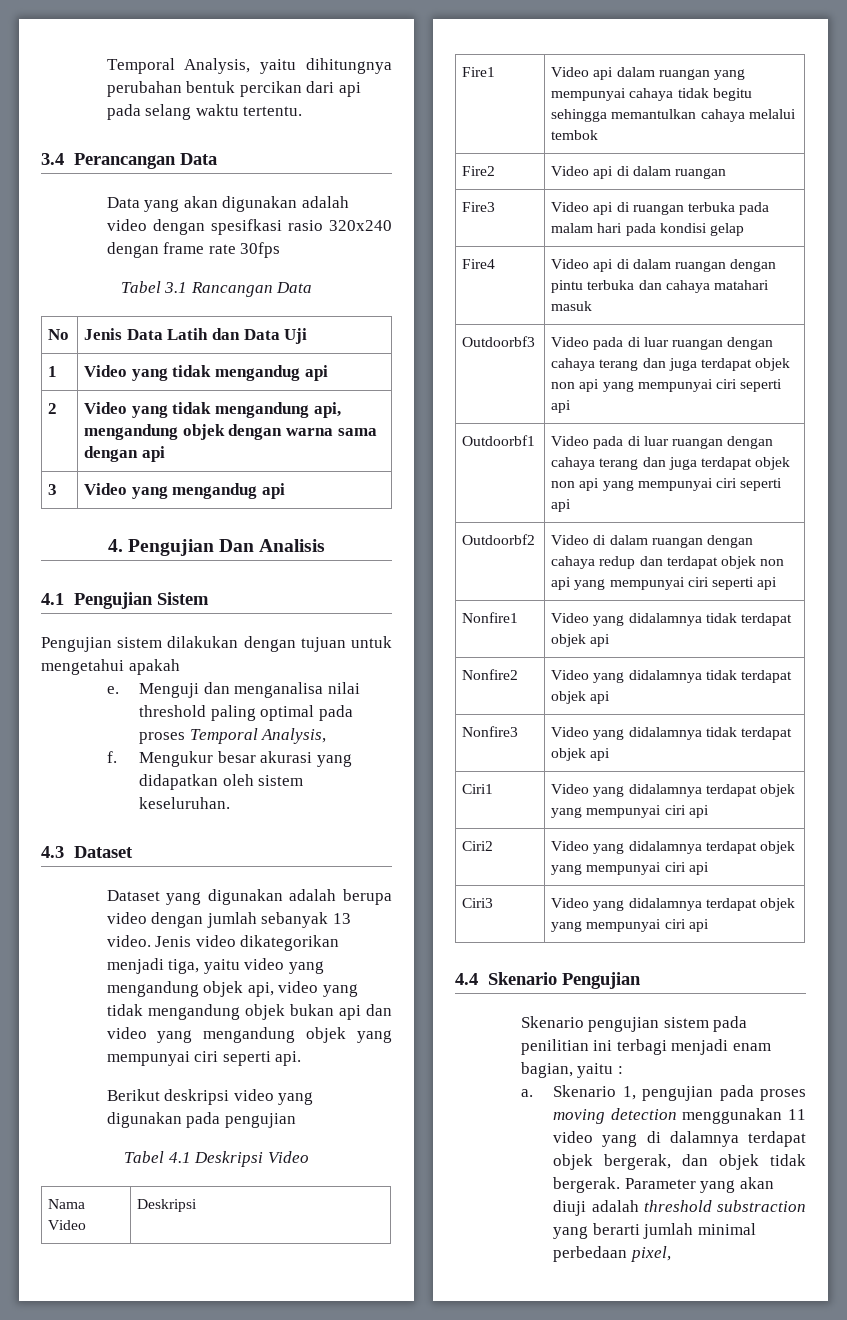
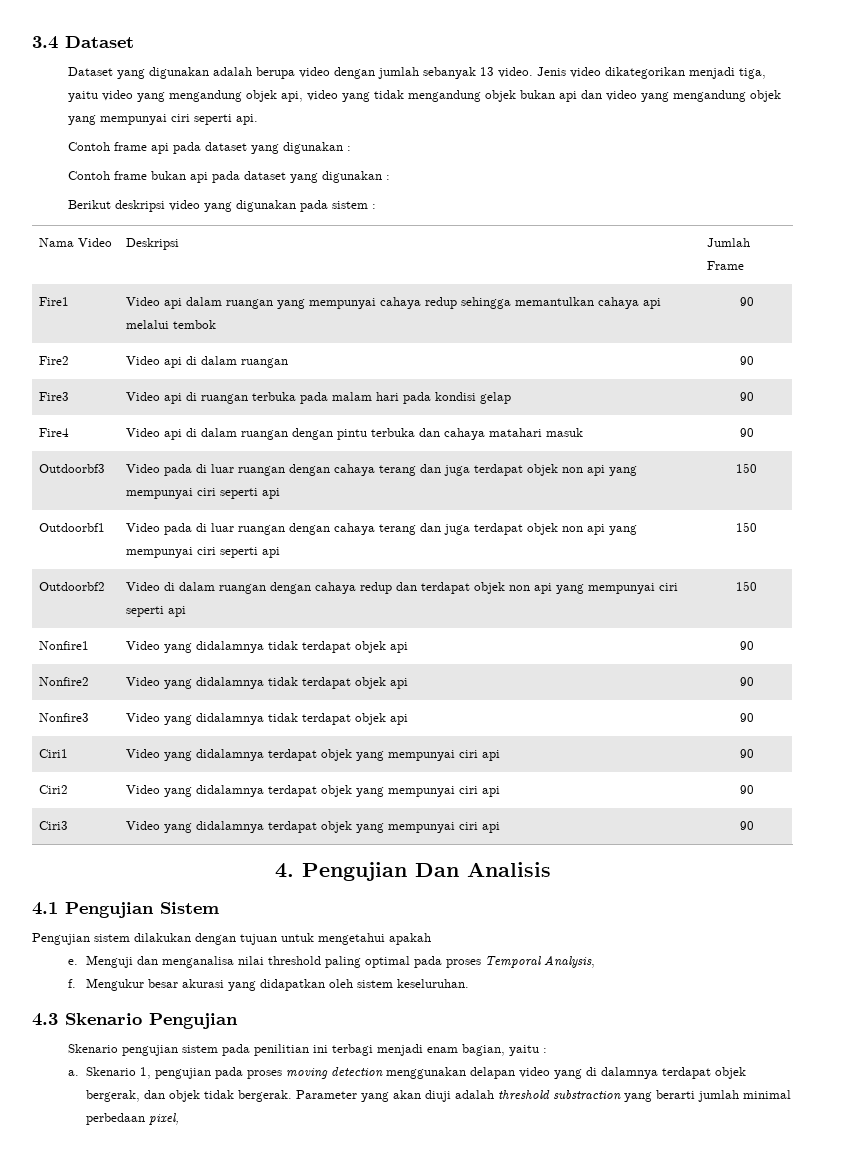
[106,58,392,74] [106,81,361,97] [106,104,303,120] [41,153,217,169] [106,196,349,212] [106,219,392,235] [106,242,281,258] [120,281,313,297] [48,329,70,340] [84,328,308,344] [48,366,58,377] [84,365,328,381] [48,403,58,414] [84,402,341,418] [84,424,377,440] [84,446,165,462] [48,484,58,495] [84,483,285,499] Temporal Analysis, yaitu dihitungnya perubahan bentuk percikan dari api pada selang waktu tertentu. // 3.4 Perancangan Data // Data yang akan digunakan adalah video dengan spesifkasi rasio 320x240 dengan frame rate 30fps // Tabel 3.1 Rancangan Data // No | Jenis Data Latih dan Data Uji // 1 | Video yang tidak mengandug api // 2 | Video yang tidak mengandung api, mengandung objek dengan warna sama dengan api // 3 | Video yang mengandug api -> [32,36,134,49] [68,67,767,79] [68,90,782,102] [68,114,259,125] [68,142,352,154] [68,171,391,183] [68,200,377,212] [39,238,113,247] [126,238,180,250] [707,238,751,247] [707,261,745,270] [39,297,70,306] [126,297,662,309] [126,320,217,329] [739,297,754,306] [39,356,70,365] [126,356,289,368] [739,356,754,365] [39,392,70,401] [126,392,512,404] [739,392,754,401] [39,428,70,437] [126,428,584,440] [739,428,754,437] [39,464,106,473] [126,464,638,476] [126,488,281,499] [736,463,757,473] [39,523,106,532] [126,523,638,535] [126,547,281,558] [736,522,757,532] [39,582,106,591] [126,582,679,594] [126,606,187,617] [736,581,757,591] [39,641,90,650] [126,641,409,653] [739,641,754,650] [39,677,90,686] [126,677,409,689] [739,677,754,686] [39,713,90,722] [126,713,409,725] [739,713,754,722] [39,749,69,758] [126,749,501,761] [739,749,754,758] [39,785,69,794] [126,785,501,797] [739,785,754,794] [39,821,69,830] [126,821,501,833] [739,821,754,830] 3.4 Dataset // Dataset yang digunakan adalah berupa video dengan jumlah sebanyak 13 video. Jenis video dikategorikan menjadi tiga, yaitu video yang mengandung objek api, video yang tidak mengandung objek bukan api dan video yang mengandung objek yang mempunyai ciri seperti api. // Contoh frame api pada dataset yang digunakan : // Contoh frame bukan api pada dataset yang digunakan : // Berikut deskripsi video yang digunakan pada sistem : // Nama Video | Deskripsi | Jumlah Frame // Fire1 | Video api dalam ruangan yang mempunyai cahaya redup sehingga memantulkan cahaya api melalui tembok | 90 // Fire2 | Video api di dalam ruangan | 90 // Fire3 | Video api di ruangan terbuka pada malam hari pada kondisi gelap | 90 // Fire4 | Video api di dalam ruangan dengan pintu terbuka dan cahaya matahari masuk | 90 // Outdoorbf3 | Video pada di luar ruangan dengan cahaya terang dan juga terdapat objek non api yang mempunyai ciri seperti api | 150 // Outdoorbf1 | Video pada di luar ruangan dengan cahaya terang dan juga terdapat objek non api yang mempunyai ciri seperti api | 150 // Outdoorbf2 | Video di dalam ruangan dengan cahaya redup dan terdapat objek non api yang mempunyai ciri seperti api | 150 // Nonfire1 | Video yang didalamnya tidak terdapat objek api | 90 // Nonfire2 | Video yang didalamnya tidak terdapat objek api | 90 // Nonfire3 | Video yang didalamnya tidak terdapat objek api | 90 // Ciri1 | Video yang didalamnya terdapat objek yang mempunyai ciri api | 90 // Ciri2 | Video yang didalamnya terdapat objek yang mempunyai ciri api | 90 // Ciri3 | Video yang didalamnya terdapat objek yang mempunyai ciri api | 90
[73,846,133,858] [106,889,392,905] [106,912,351,928] [106,935,340,951] [106,958,324,974] [106,981,358,997] [106,1004,392,1020] [106,1027,392,1043] [106,1051,302,1066] [106,1089,314,1105] [106,1112,296,1128] [124,1151,309,1167] [48,1199,86,1209] [48,1220,87,1230] [137,1199,198,1212] [462,67,496,77] [551,67,745,80] [551,88,752,101] [551,109,796,122] [551,130,599,140] [462,166,496,176] [551,166,726,179] [462,202,496,212] [551,202,770,215] [551,223,744,236] [462,259,496,269] [551,259,777,272] [551,280,769,293] [551,301,593,311] [462,336,536,347] [551,337,774,350] [551,358,791,371] [551,379,783,392] [551,400,572,413] [462,435,536,446] [551,436,774,449] [551,457,791,470] [551,478,783,491] [551,499,572,512] [462,534,536,545] [551,535,753,548] [551,556,785,569] [551,577,778,590] [462,612,519,623] [551,613,792,626] [551,634,611,647] [462,669,519,680] [551,670,792,683] [551,691,611,704] [462,726,519,737] [551,727,792,740] [551,748,611,761] [462,784,494,794] [551,784,795,797] [551,805,709,818] [462,841,494,851] [551,841,795,854] [551,862,709,875] [462,898,494,908] [551,898,795,911] [551,919,709,932] [455,973,478,985] Dataset // Dataset yang digunakan adalah berupa video dengan jumlah sebanyak 13 video. Jenis video dikategorikan menjadi tiga, yaitu video yang mengandung objek api, video yang tidak mengandung objek bukan api dan video yang mengandung objek yang mempunyai ciri seperti api. // Berikut deskripsi video yang digunakan pada pengujian // Tabel 4.1 Deskripsi Video // Nama Video | Deskripsi // Fire1 | Video api dalam ruangan yang mempunyai cahaya tidak begitu sehingga memantulkan cahaya melalui tembok // Fire2 | Video api di dalam ruangan // Fire3 | Video api di ruangan terbuka pada malam hari pada kondisi gelap // Fire4 | Video api di dalam ruangan dengan pintu terbuka dan cahaya matahari masuk // Outdoorbf3 | Video pada di luar ruangan dengan cahaya terang dan juga terdapat objek non api yang mempunyai ciri seperti api // Outdoorbf1 | Video pada di luar ruangan dengan cahaya terang dan juga terdapat objek non api yang mempunyai ciri seperti api // Outdoorbf2 | Video di dalam ruangan dengan cahaya redup dan terdapat objek non api yang mempunyai ciri seperti api // Nonfire1 | Video yang didalamnya tidak terdapat objek api // Nonfire2 | Video yang didalamnya tidak terdapat objek api // Nonfire3 | Video yang didalamnya tidak terdapat objek api // Ciri1 | Video yang didalamnya terdapat objek yang mempunyai ciri api // Ciri2 | Video yang didalamnya terdapat objek yang mempunyai ciri api // Ciri3 | Video yang didalamnya terdapat objek yang mempunyai ciri api // 4.4 -> (58, 1019) none
[788,1109,806,1120] 11 -> [470,1067,516,1079] delapan

